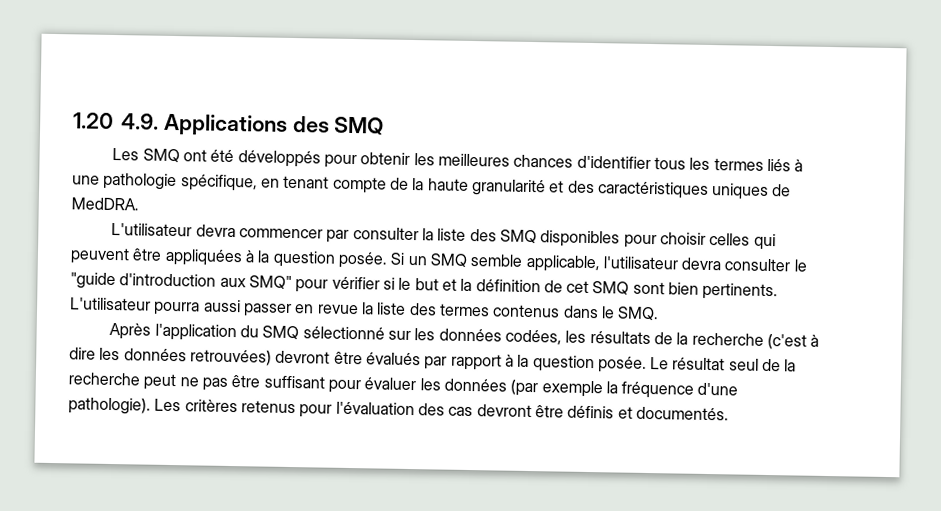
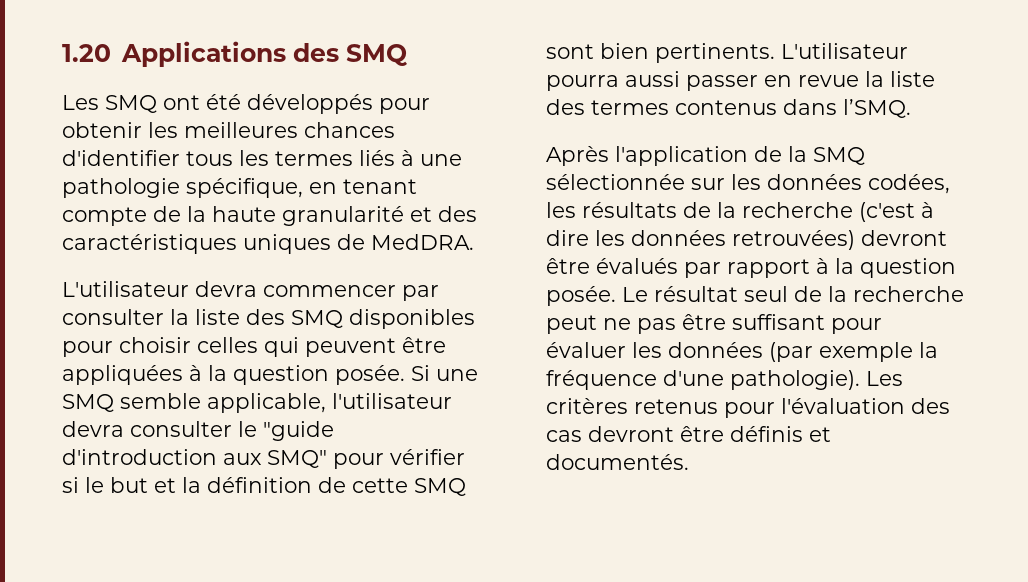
[121,113,159,130] 4.9. -> (111, 53) none
[407,255,427,266] un -> [436,369,478,381] une
[566,280,590,293] cet -> [352,478,408,493] cette
[600,306,660,321] le SMQ. -> [843,99,911,118] l’SMQ.
[240,325,385,340] du SMQ sélectionné -> [754,146,865,165] [546,174,685,190] de la SMQ sélectionnée

